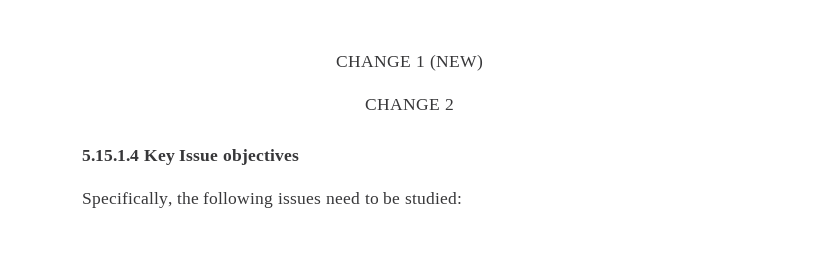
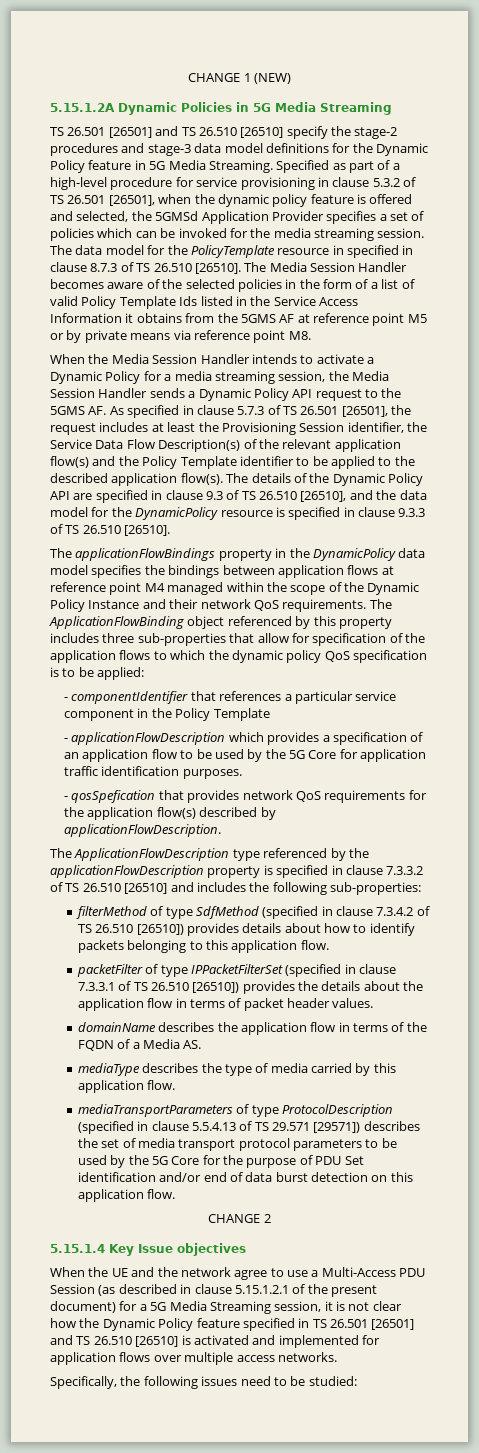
(483, 62) none -> [50,102,392,115] [50,126,398,139] [50,143,428,156] [50,160,400,173] [50,177,416,190] [50,194,413,207] [50,211,425,224] [50,228,425,241] [50,245,414,258] [50,262,408,274] [50,279,415,292] [50,296,358,309] [50,313,427,326] [50,330,311,343] [50,354,374,364] [50,371,389,384] [50,388,402,401] [50,405,412,418] [50,422,427,435] [50,439,401,452] [50,456,415,469] [50,473,423,486] [50,490,427,503] [50,507,426,520] [50,524,171,536] [50,548,426,561] [50,565,394,578] [50,582,420,595] [50,599,392,612] [49,616,392,629] [50,633,425,646] [50,650,427,663] [50,667,145,680] [64,691,397,704] [64,708,270,721] [64,732,424,745] [64,749,427,762] [64,766,242,779] [64,790,427,803] [64,807,276,820] [64,824,222,837] [50,848,369,861] [50,865,424,878] [50,882,421,895] [75,906,430,919] [77,923,415,936] [77,940,329,953] [76,964,397,977] [77,981,424,994] [77,998,374,1011] [77,1022,427,1035] [77,1039,202,1051] [77,1063,396,1076] [77,1080,176,1093] [77,1104,393,1117] [77,1121,420,1134] [77,1138,397,1151] [77,1155,364,1168] [77,1172,413,1182] [77,1189,176,1202] // 5.15.1.2A Dynamic Policies in 5G Media Streaming // TS 26.501 [26501] and TS 26.510 [26510] specify the stage-2 procedures and stage-3 data model definitions for the Dynamic Policy feature in 5G Media Streaming. Specified as part of a high-level procedure for service provisioning in clause 5.3.2 of TS 26.501 [26501], when the dynamic policy feature is offered and selected, the 5GMSd Application Provider specifies a set of policies which can be invoked for the media streaming session. The data model for the PolicyTemplate resource in specified in clause 8.7.3 of TS 26.510 [26510]. The Media Session Handler becomes aware of the selected policies in the form of a list of valid Policy Template Ids listed in the Service Access Information it obtains from the 5GMS AF at reference point M5 or by private means via reference point M8. // When the Media Session Handler intends to activate a Dynamic Policy for a media streaming session, the Media Session Handler sends a Dynamic Policy API request to the 5GMS AF. As specified in clause 5.7.3 of TS 26.501 [26501], the request includes at least the Provisioning Session identifier, the Service Data Flow Description(s) of the relevant application flow(s) and the Policy Template identifier to be applied to the described application flow(s). The details of the Dynamic Policy API are specified in clause 9.3 of TS 26.510 [26510], and the data model for the DynamicPolicy resource is specified in clause 9.3.3 of TS 26.510 [26510]. // The applicationFlowBindings property in the DynamicPolicy data model specifies the bindings between application flows at reference point M4 managed within the scope of the Dynamic Policy Instance and their network QoS requirements. The ApplicationFlowBinding object referenced by this property includes three sub-properties that allow for specification of the application flows to which the dynamic policy QoS specification is to be applied: // - componentIdentifier that references a particular service component in the Policy Template // - applicationFlowDescription which provides a specification of an application flow to be used by the 5G Core for application traffic identification purposes. // - qosSpefication that provides network QoS requirements for the application flow(s) described by applicationFlowDescription. // The ApplicationFlowDescription type referenced by the applicationFlowDescription property is specified in clause 7.3.3.2 of TS 26.510 [26510] and includes the following sub-properties: // filterMethod of type SdfMethod (specified in clause 7.3.4.2 of TS 26.510 [26510]) provides details about how to identify packets belonging to this application flow. // packetFilter of type IPPacketFilterSet (specified in clause 7.3.3.1 of TS 26.510 [26510]) provides the details about the application flow in terms of packet header values. // domainName describes the application flow in terms of the FQDN of a Media AS. // mediaType describes the type of media carried by this application flow. // mediaTransportParameters of type ProtocolDescription (specified in clause 5.5.4.13 of TS 29.571 [29571]) describes the set of media transport protocol parameters to be used by the 5G Core for the purpose of PDU Set identification and/or end of data burst detection on this application flow.
(300, 157) none -> [50,1267,426,1280] [50,1284,377,1297] [50,1301,402,1314] [50,1318,415,1331] [50,1335,380,1348] [50,1352,337,1365] // When the UE and the network agree to use a Multi-Access PDU Session (as described in clause 5.15.1.2.1 of the present document) for a 5G Media Streaming session, it is not clear how the Dynamic Policy feature specified in TS 26.501 [26501] and TS 26.510 [26510] is activated and implemented for application flows over multiple access networks.

